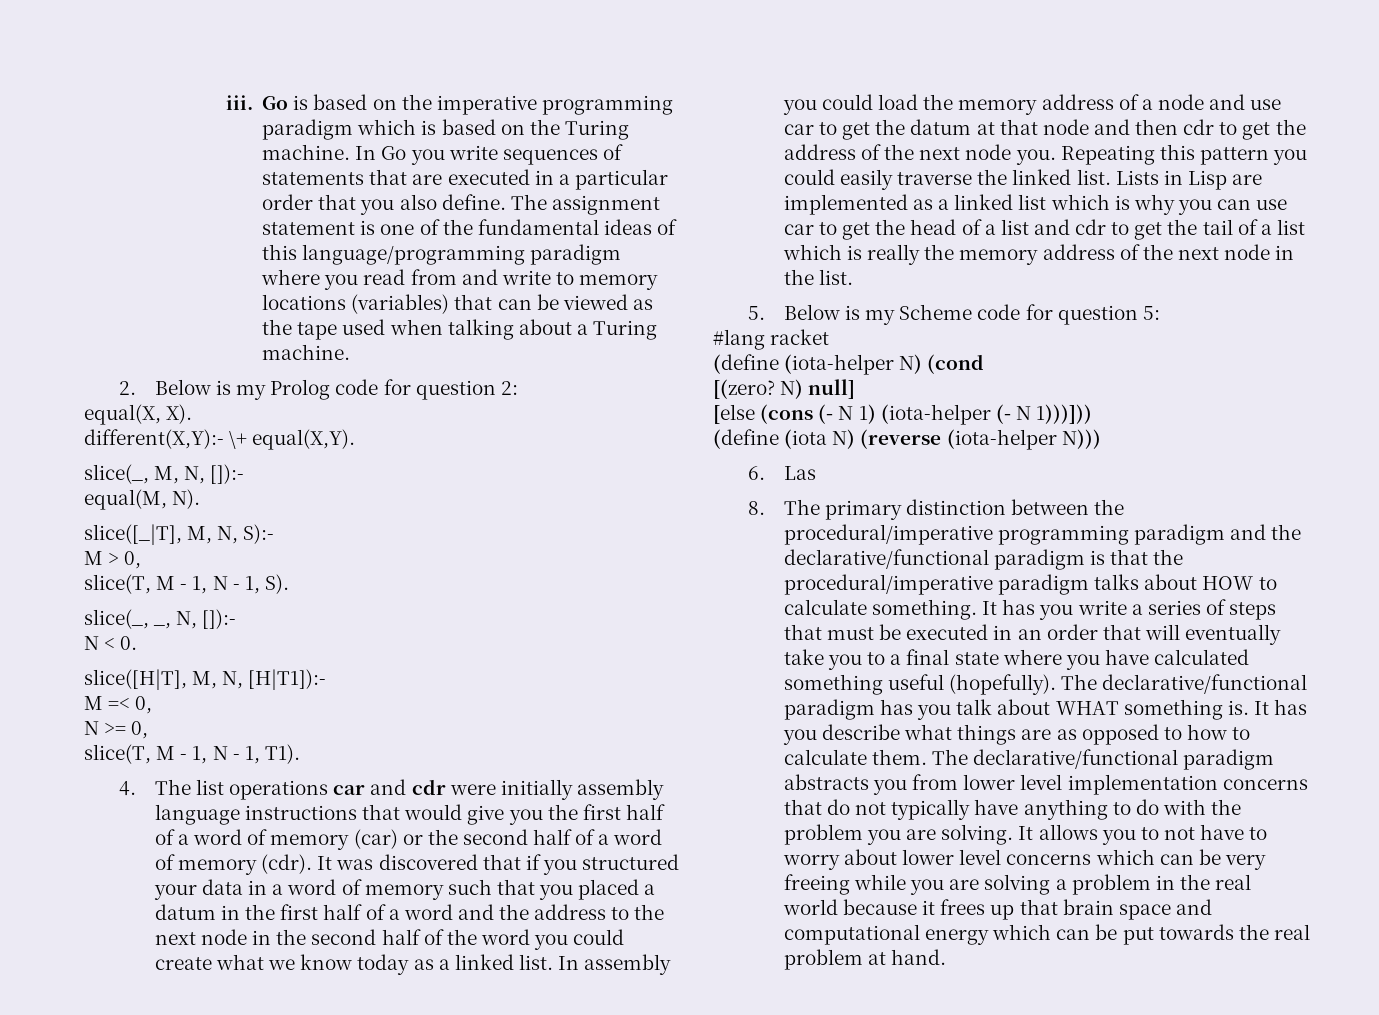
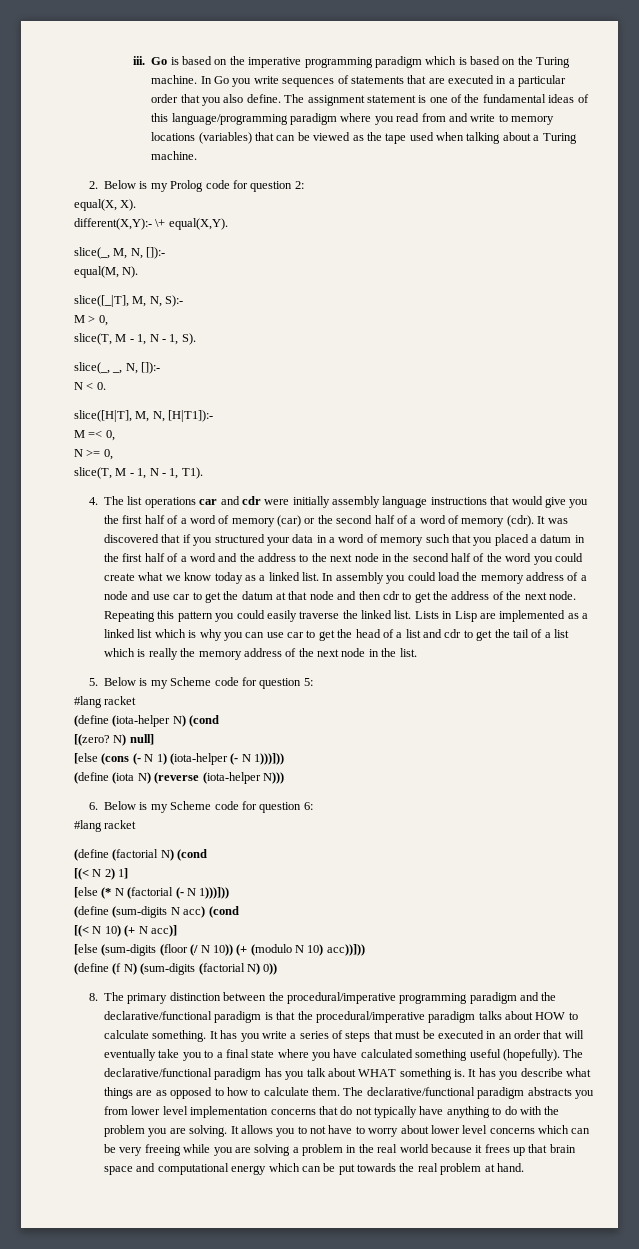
[965,144,1056,165] node you. -> [548,591,576,600] node.
[783,466,816,480] Las -> [104,801,313,813] [74,820,137,832] [74,849,208,861] [74,868,129,880] [74,887,230,899] [74,906,239,918] [74,925,177,937] [74,944,365,956] [74,963,278,975] Below is my Scheme code for question 6: // #lang racket // (define (factorial N) (cond // [(< N 2) 1] // [else (* N (factorial (- N 1)))])) // (define (sum-digits N acc) (cond // [(< N 10) (+ N acc)] // [else (sum-digits (floor (/ N 10)) (+ (modulo N 10) acc))])) // (define (f N) (sum-digits (factorial N) 0))

